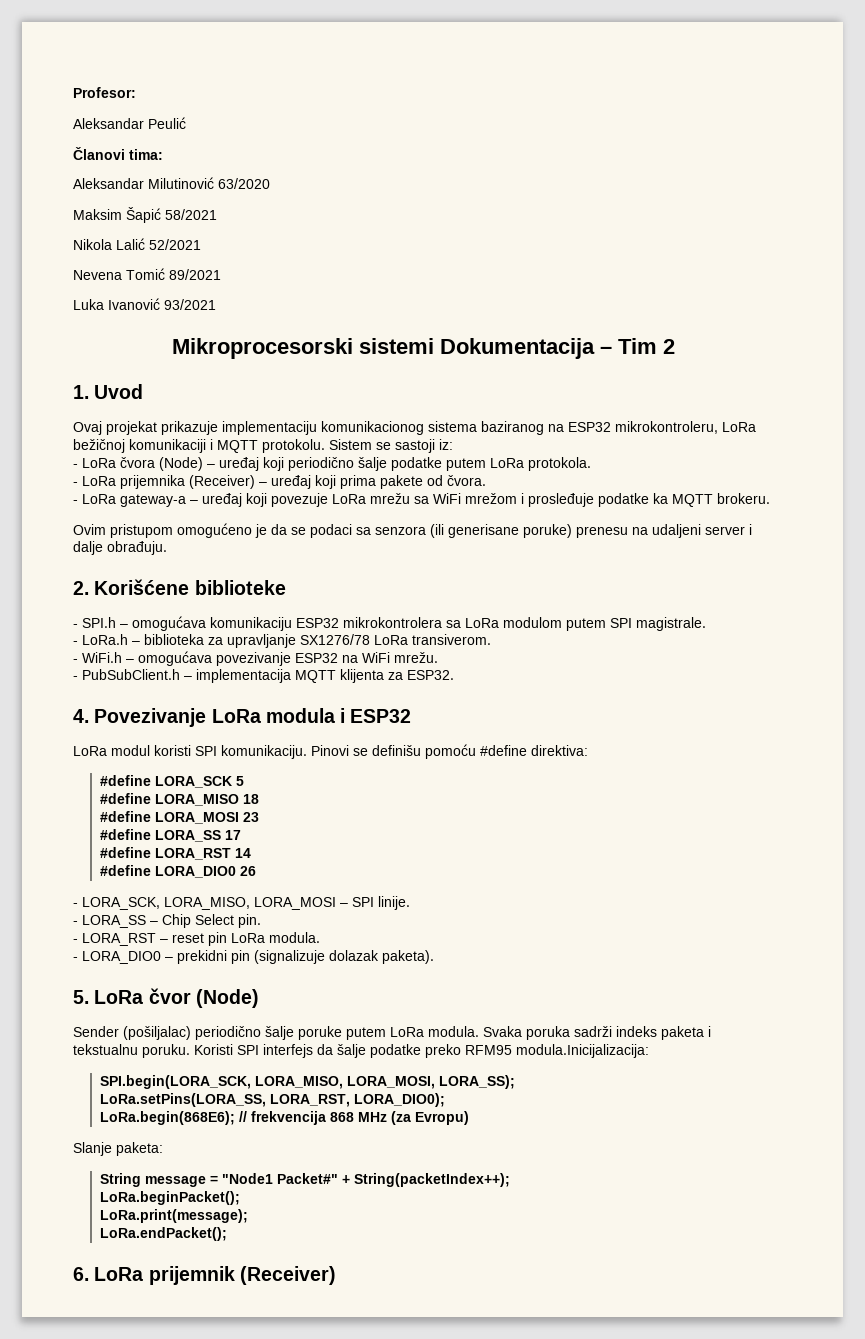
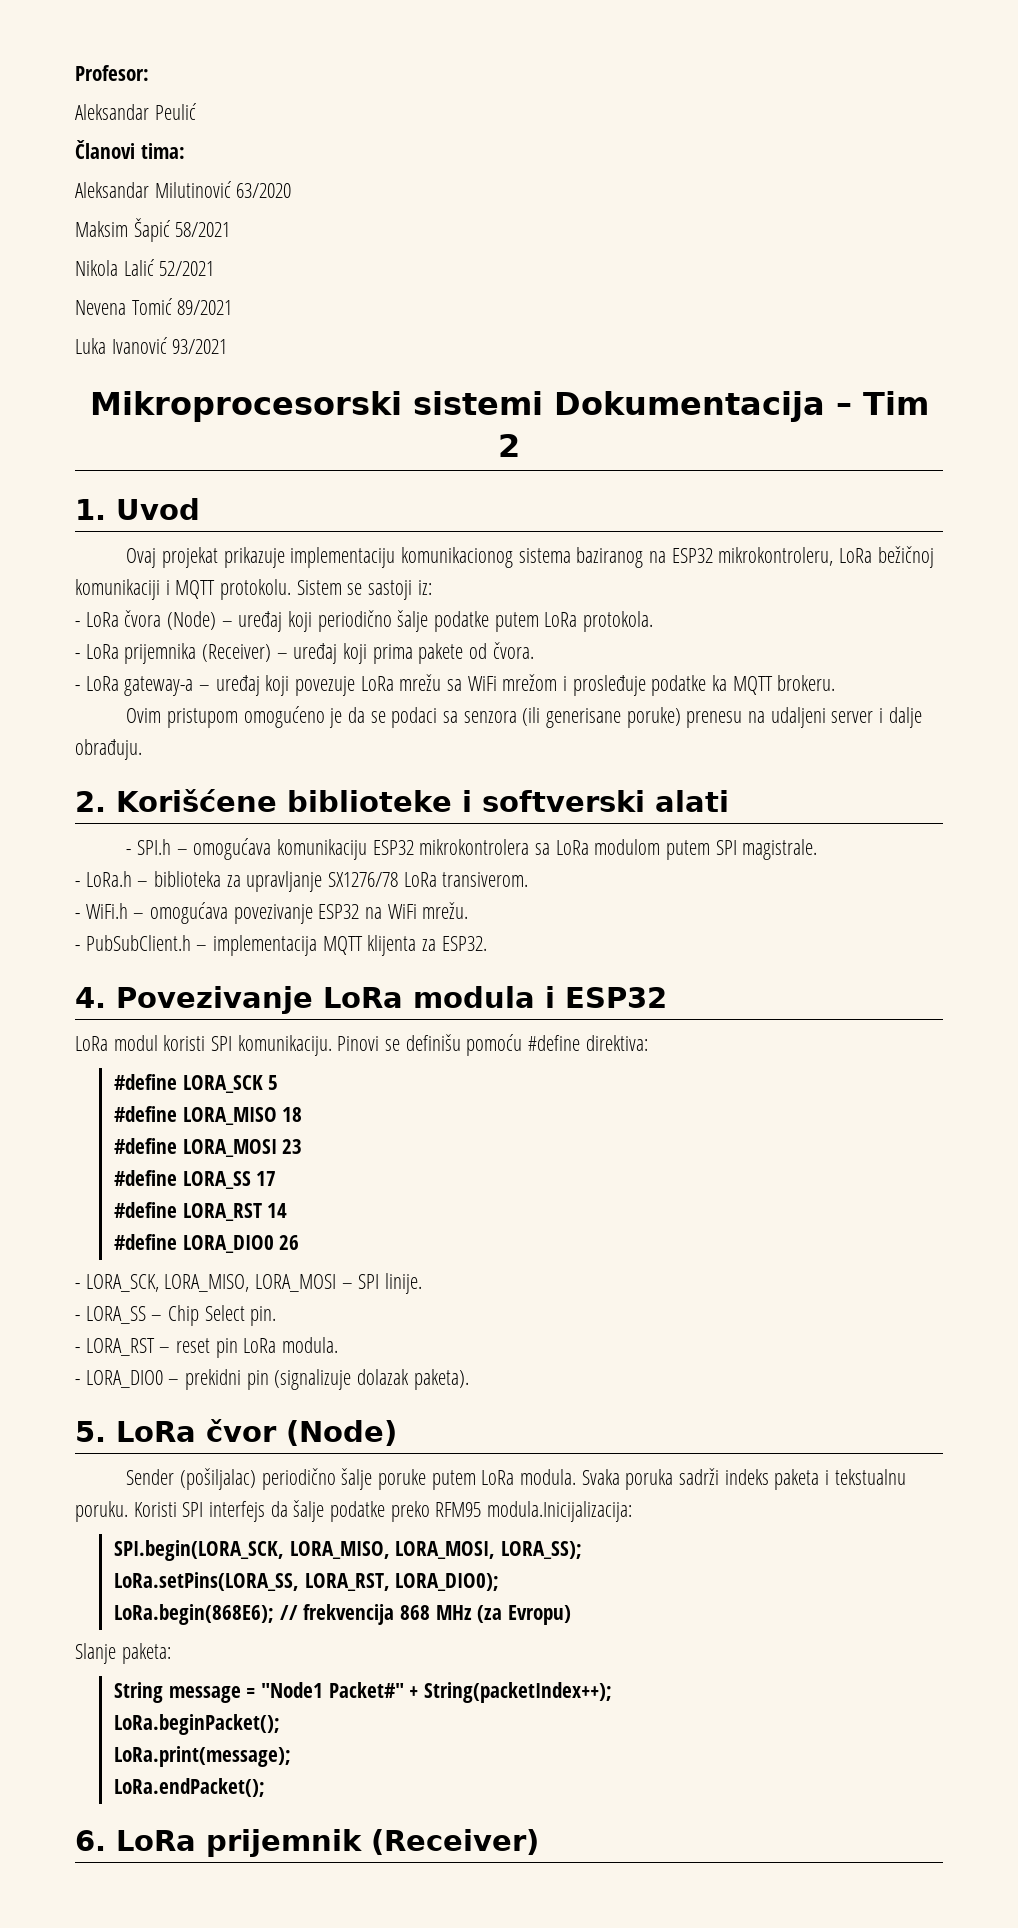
(286, 587) none -> [461,790,729,812] i softverski alati

